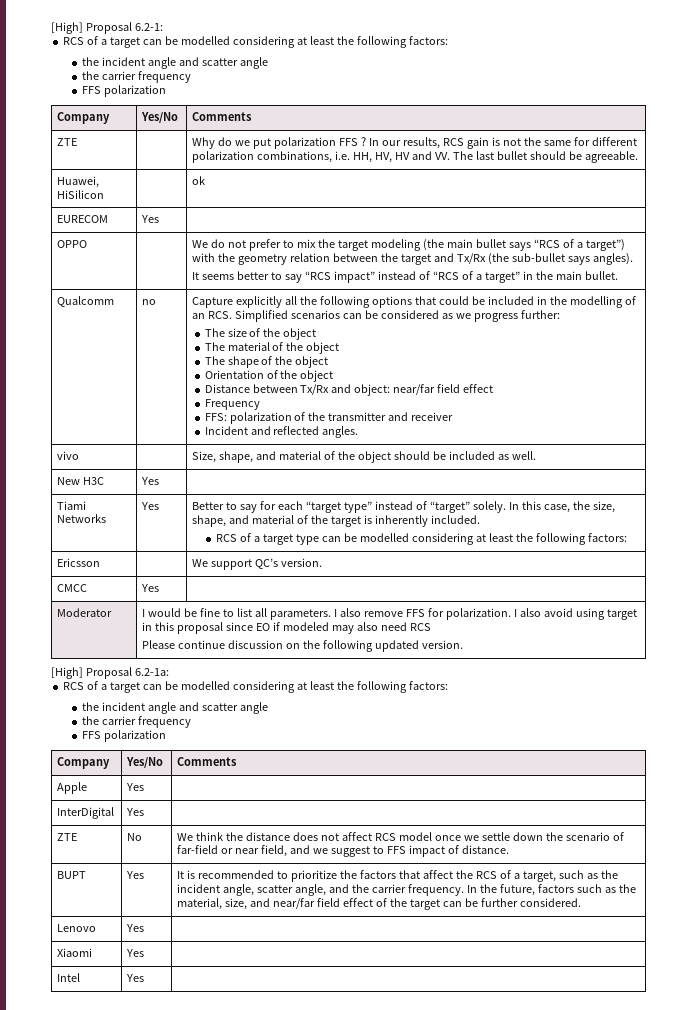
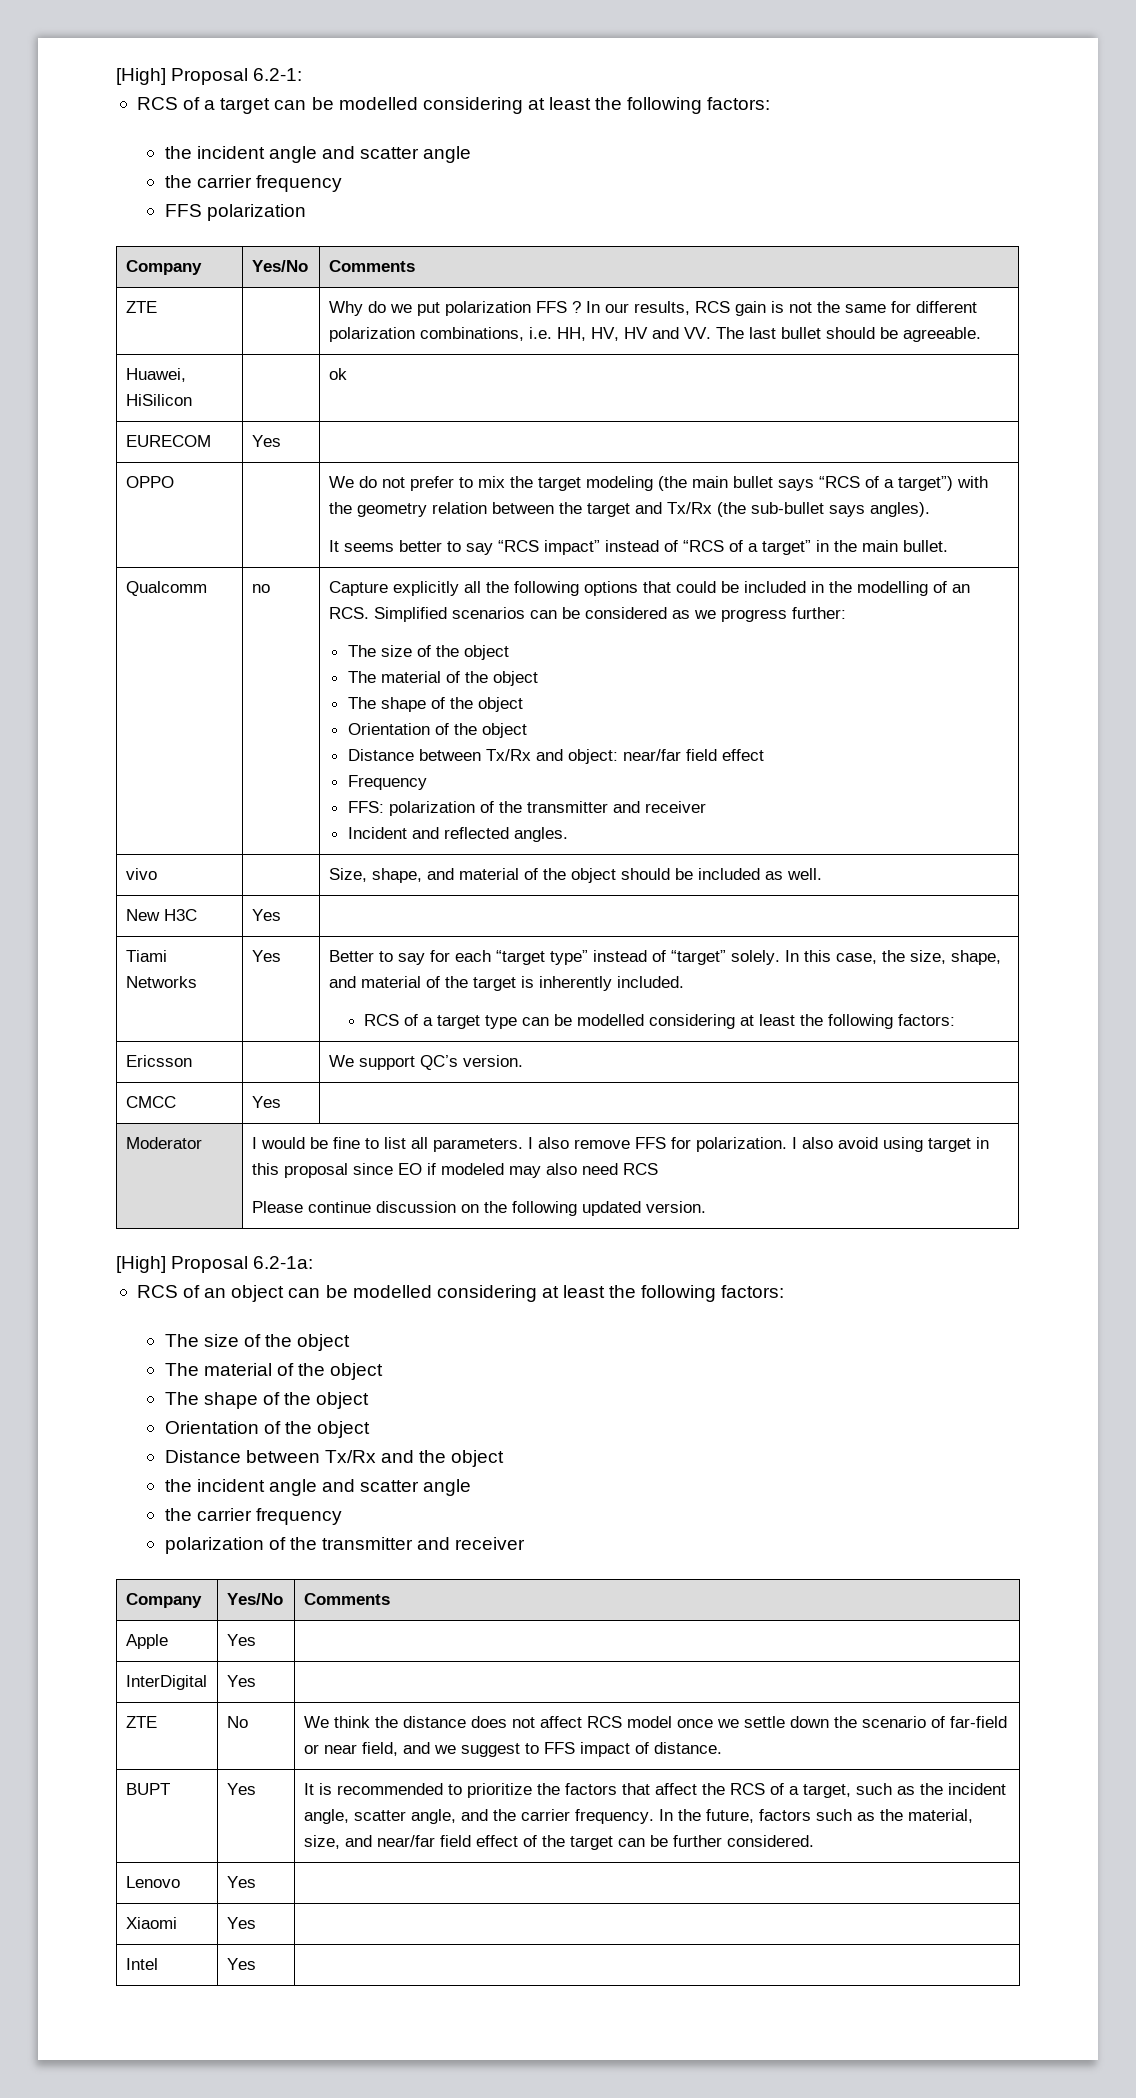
[101,681,448,693] [82,702,268,714] [82,716,192,728] [82,730,167,742] a target can be modelled considering at least the following factors: // the incident angle and scatter angle // the carrier frequency // FFS polarization -> [204,1285,785,1302] [164,1334,351,1351] [164,1363,384,1380] [164,1392,370,1409] [164,1421,370,1438] [164,1450,505,1467] [164,1479,472,1496] [164,1508,342,1525] [164,1537,526,1554] an object can be modelled considering at least the following factors: // The size of the object // The material of the object // The shape of the object // Orientation of the object // Distance between Tx/Rx and the object // the incident angle and scatter angle // the carrier frequency // polarization of the transmitter and receiver

